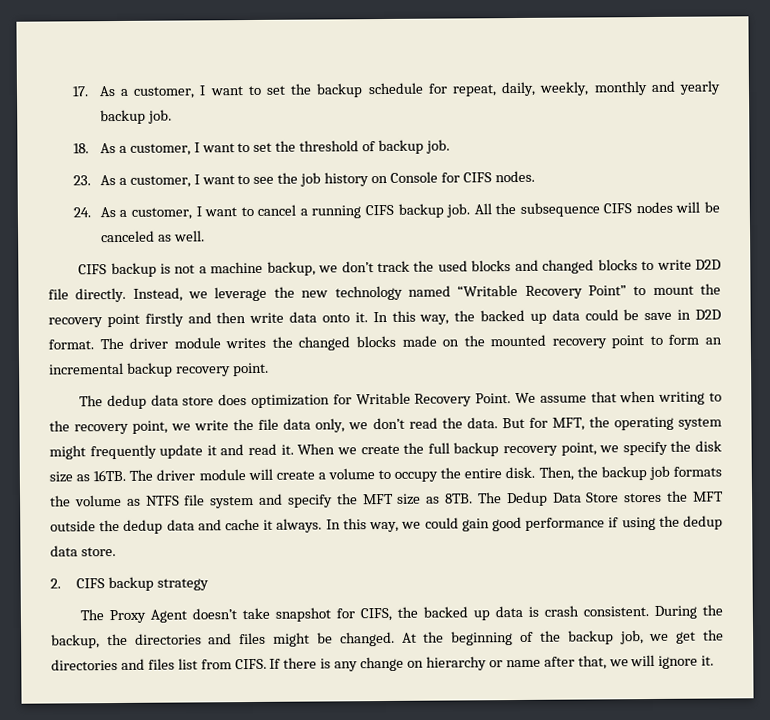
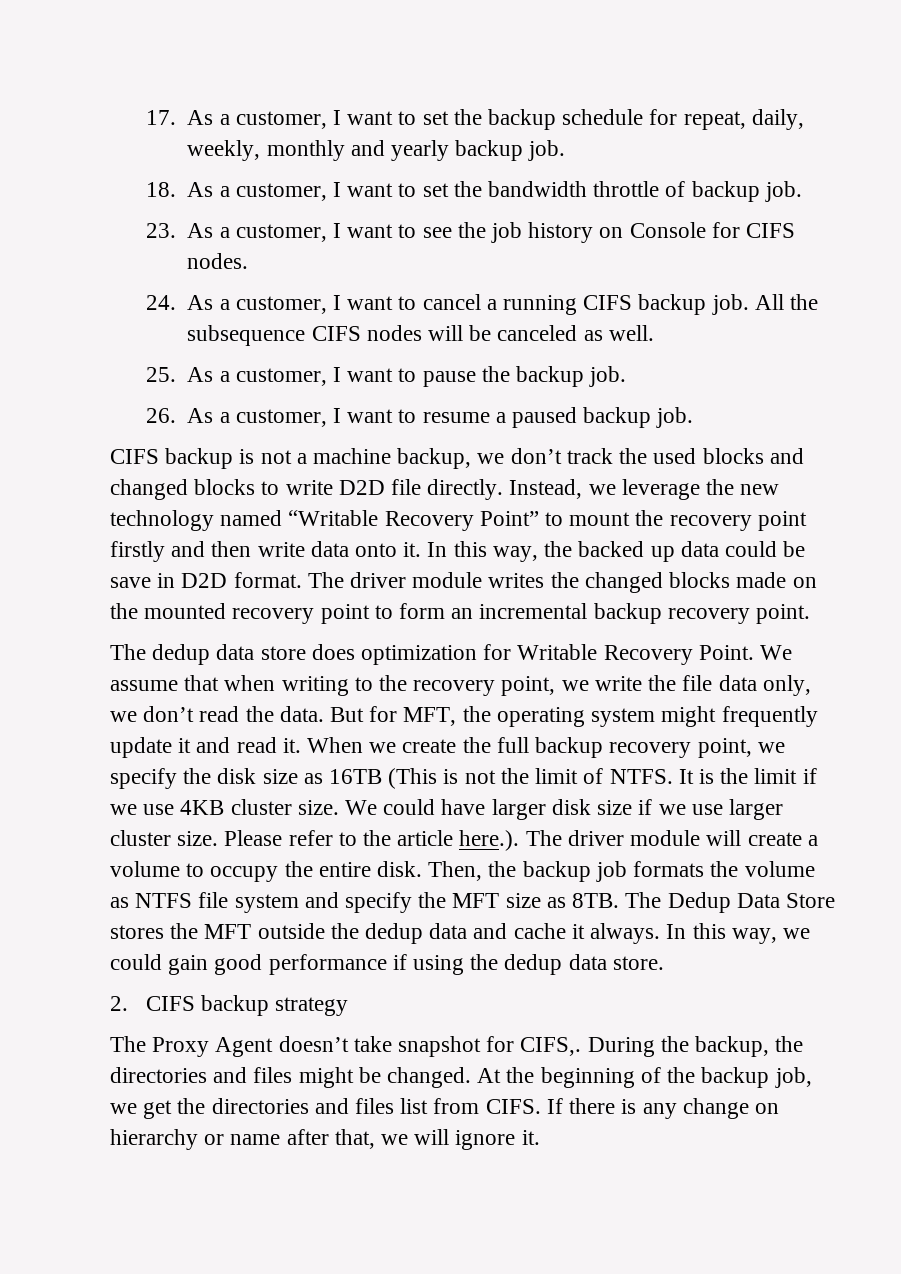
[299,140,360,152] threshold -> [488,181,660,197] bandwidth throttle
(205, 236) none -> [145,366,627,387] [145,407,694,428] // 25. As a customer, I want to pause the backup job. // 26. As a customer, I want to resume a paused backup job.
[93,469,127,482] 16TB. -> [329,768,817,789] [110,799,783,820] [110,830,520,851] 16TB (This is not the limit of NTFS. It is the limit if we use 4KB cluster size. We could have larger disk size if we use larger cluster size. Please refer to the article here.).
[360,605,650,622] CIFS, the backed up data is crash consistent. -> [520,1037,582,1056] CIFS,.

